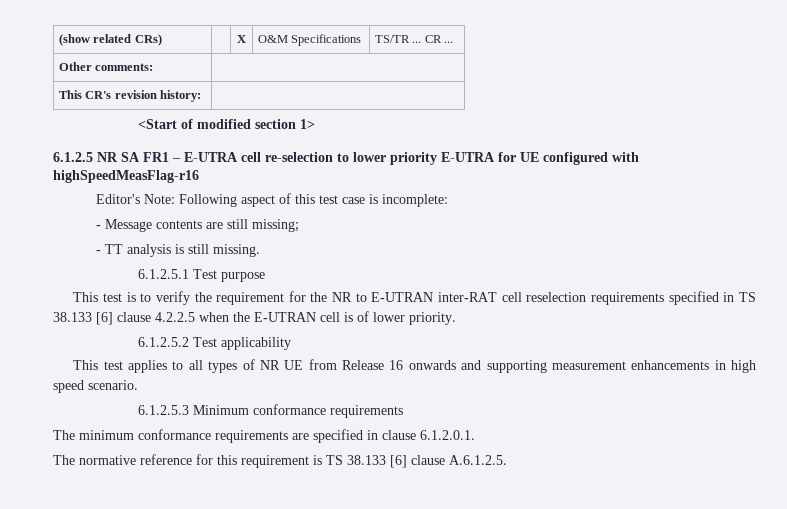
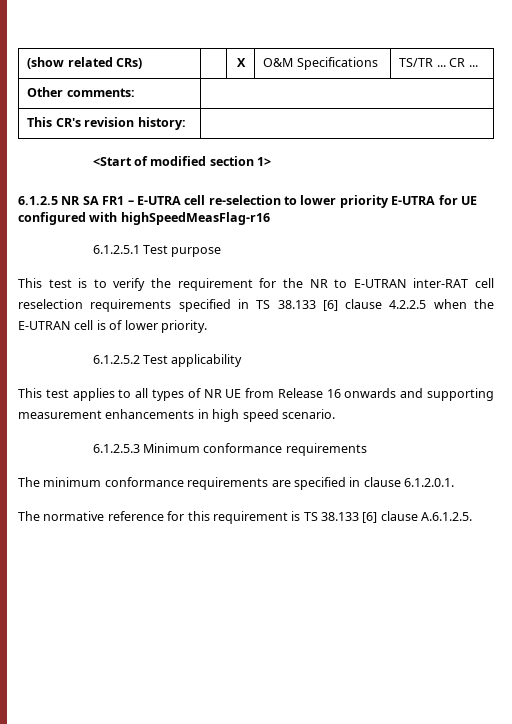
[95,193,448,207] [95,219,299,232] [95,244,260,257] // Editor's Note: Following aspect of this test case is incomplete: // - Message contents are still missing; // - TT analysis is still missing. -> (270, 218) none

